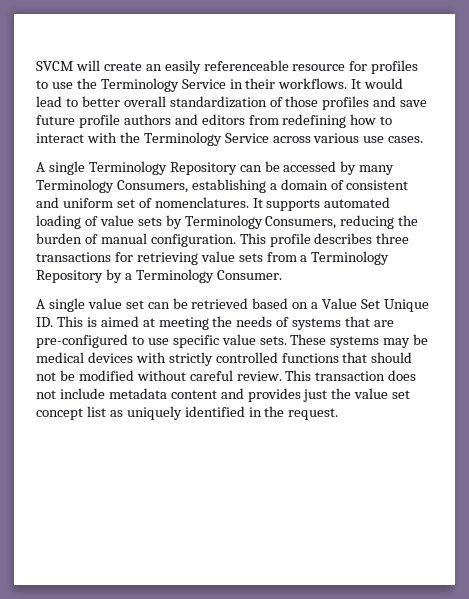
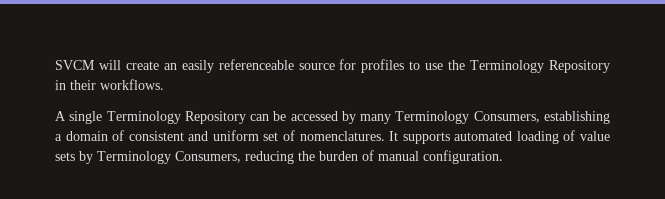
[292,64,346,71] resource -> [298,63,335,70] source
[181,79,226,89] Service -> [548,60,610,73] Repository
[351,78,404,89] [36,96,428,110] [36,114,393,128] [36,132,424,146] It would lead to better overall standardization of those profiles and save future profile authors and editors from redefining how to interact with the Terminology Service across various use cases. -> (164, 84) none
[239,233,410,247] [36,251,390,265] [36,269,282,283] [36,298,429,312] [36,316,395,330] [36,334,429,348] [36,352,413,366] [36,370,417,381] [36,388,411,402] [36,406,339,420] This profile describes three transactions for retrieving value sets from a Terminology Repository by a Terminology Consumer. // A single value set can be retrieved based on a Value Set Unique ID. This is aimed at meeting the needs of systems that are pre-configured to use specific value sets. These systems may be medical devices with strictly controlled functions that should not be modified without careful review. This transaction does not include metadata content and provides just the value set concept list as uniquely identified in the request. -> (503, 157) none

